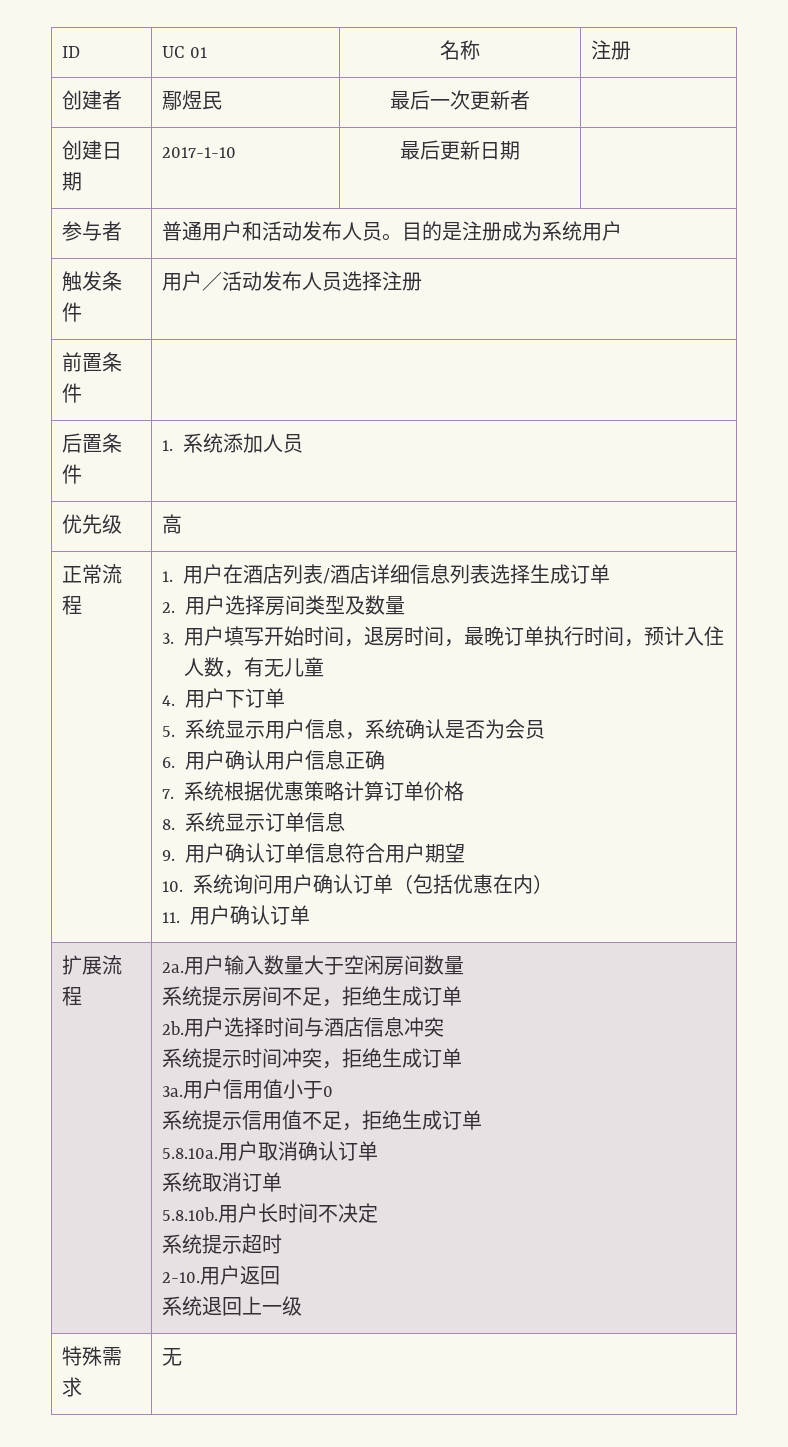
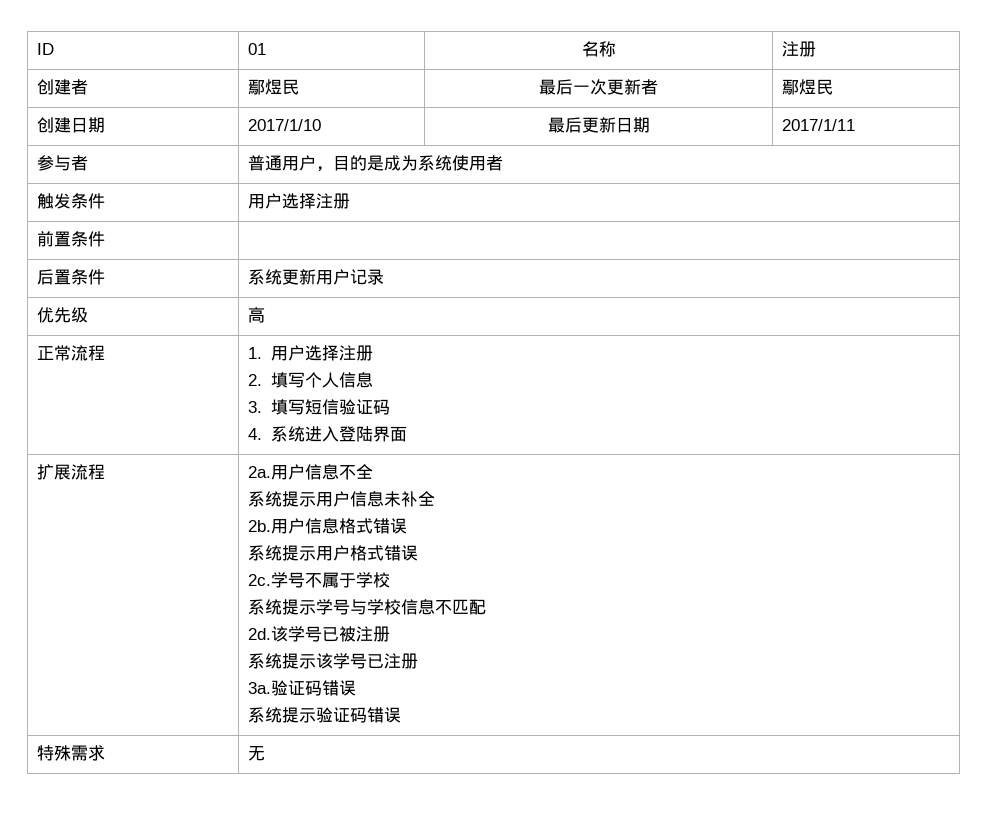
[162,46,185,58] UC -> (55, 49) none
(530, 100) none -> [782,79,834,95] 鄢煜民
[162,147,237,158] 2017-1-10 -> [248,119,322,131] 2017/1/10
(520, 150) none -> [782,119,856,131] 2017/1/11
[242,221,503,241] 和活动发布人员。目的是注册 -> [316,155,385,172] ，目的是
[582,221,623,241] 用户 -> [452,155,504,171] 使用者
[202,271,343,291] ／活动发布人员 -> (283, 201) none
[162,433,304,453] 1.系统添加人员 -> [248,269,385,285] 系统更新用户记录
[223,564,611,584] [162,595,406,616] [162,626,725,647] [184,657,325,678] [162,688,286,708] [162,719,546,740] [162,750,386,770] [162,781,465,801] [162,812,346,832] [162,843,466,863] [162,874,554,894] [162,905,311,925] [62,955,123,975] [62,986,83,1006] [162,955,465,976] [162,986,463,1007] [162,1017,445,1037] [162,1048,463,1069] [162,1079,334,1099] [162,1110,483,1131] [162,1141,379,1161] [162,1172,283,1192] [162,1203,379,1223] [162,1234,283,1254] [162,1265,281,1285] [162,1296,303,1316] 在酒店列表/酒店详细信息列表选择生成订单 // 2.用户选择房间类型及数量 // 3.用户填写开始时间，退房时间，最晚订单执行时间，预计入住人数，有无儿童 // 4.用户下订单 // 5.系统显示用户信息，系统确认是否为会员 // 6.用户确认用户信息正确 // 7.系统根据优惠策略计算订单价格 // 8.系统显示订单信息 // 9.用户确认订单信息符合用户期望 // 10.系统询问用户确认订单（包括优惠在内） // 11.用户确认订单 // 扩展流程 | 2a.用户输入数量大于空闲房间数量 // 系统提示房间不足，拒绝生成订单 // 2b.用户选择时间与酒店信息冲突 // 系统提示时间冲突，拒绝生成订单 // 3a.用户信用值小于0 // 系统提示信用值不足，拒绝生成订单 // 5.8.10a.用户取消确认订单 // 系统取消订单 // 5.8.10b.用户长时间不决定 // 系统提示超时 // 2-10.用户返回 // 系统退回上一级 -> [304,345,373,361] [248,372,373,388] [248,399,390,415] [248,426,407,442] [37,464,106,480] [248,464,374,480] [248,491,436,507] [248,518,408,534] [248,545,419,561] [248,572,391,588] [248,599,487,615] [248,626,391,642] [248,653,419,669] [248,680,357,696] [248,707,402,723] 选择注册 // 2.填写个人信息 // 3.填写短信验证码 // 4.系统进入登陆界面 // 扩展流程 | 2a.用户信息不全 // 系统提示用户信息未补全 // 2b.用户信息格式错误 // 系统提示用户格式错误 // 2c.学号不属于学校 // 系统提示学号与学校信息不匹配 // 2d.该学号已被注册 // 系统提示该学号已注册 // 3a.验证码错误 // 系统提示验证码错误

